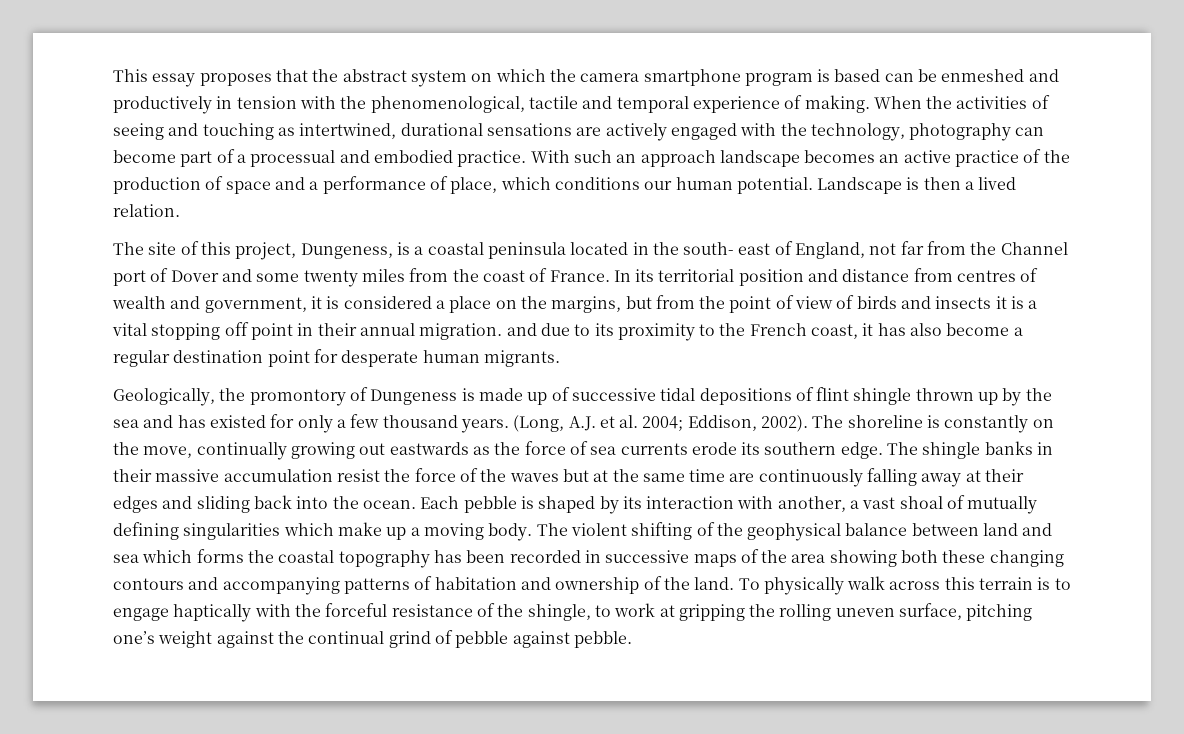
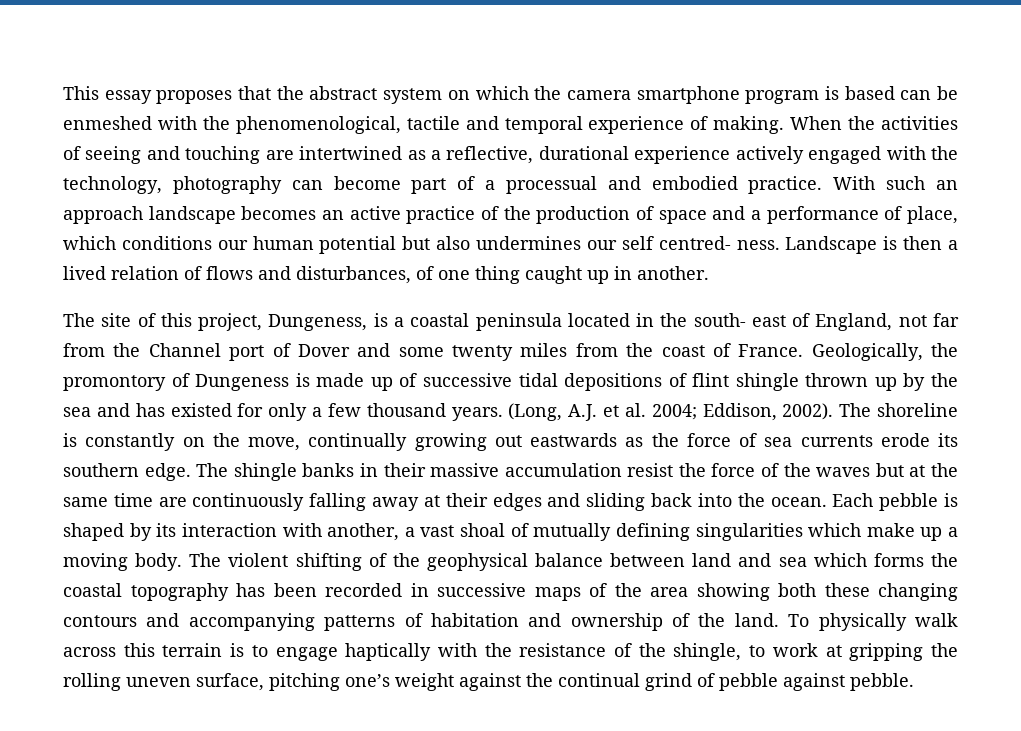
[1028,69,1059,82] [113,96,297,114] and productively in tension -> (152, 123) none
[277,123,602,139] as intertwined, durational sensations are -> [265,146,731,164] are intertwined as a reflective, durational experience
[736,177,813,194] potential. -> [319,236,780,254] potential but also undermines our self centred- ness.
[113,204,180,217] relation. -> [111,266,709,284] relation of flows and disturbances, of one thing caught up in another.
[613,268,1039,286] [112,295,1038,313] [112,322,1023,341] [113,349,560,367] In its territorial position and distance from centres of wealth and government, it is considered a place on the margins, but from the point of view of birds and insects it is a vital stopping off point in their annual migration. and due to its proximity to the French coast, it has also become a regular destination point for desperate human migrants. // -> (804, 350) none
[325,603,388,617] forceful -> (512, 650) none

